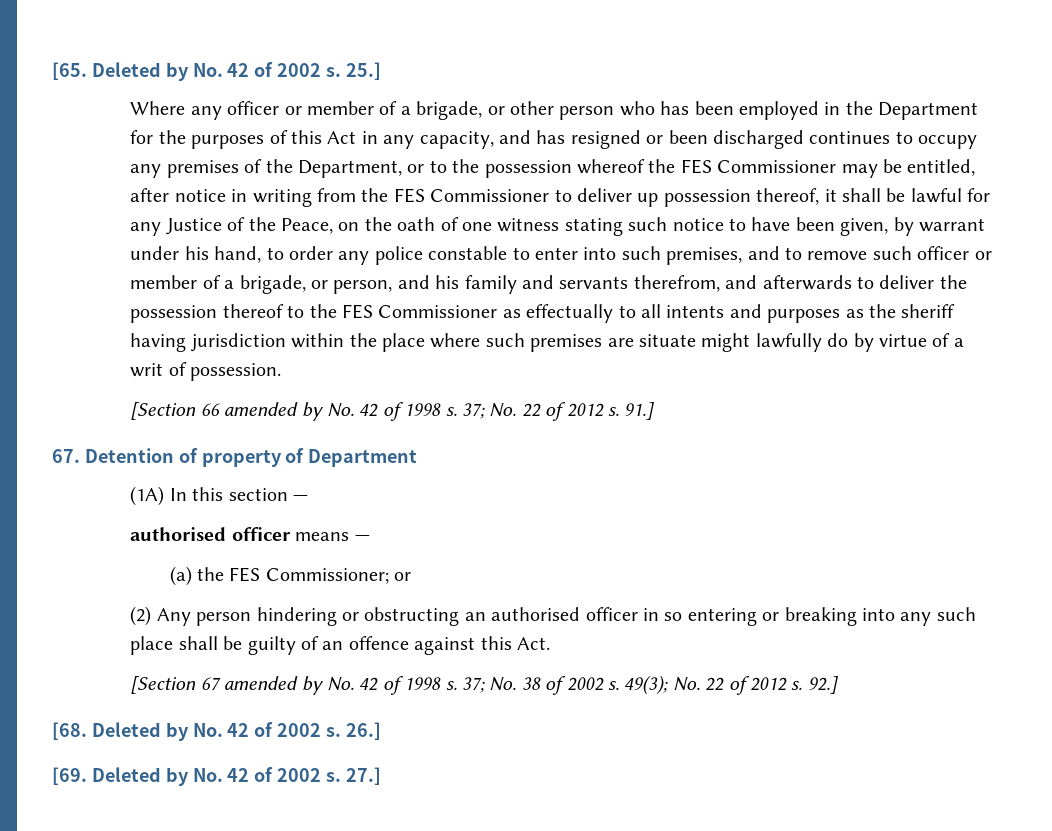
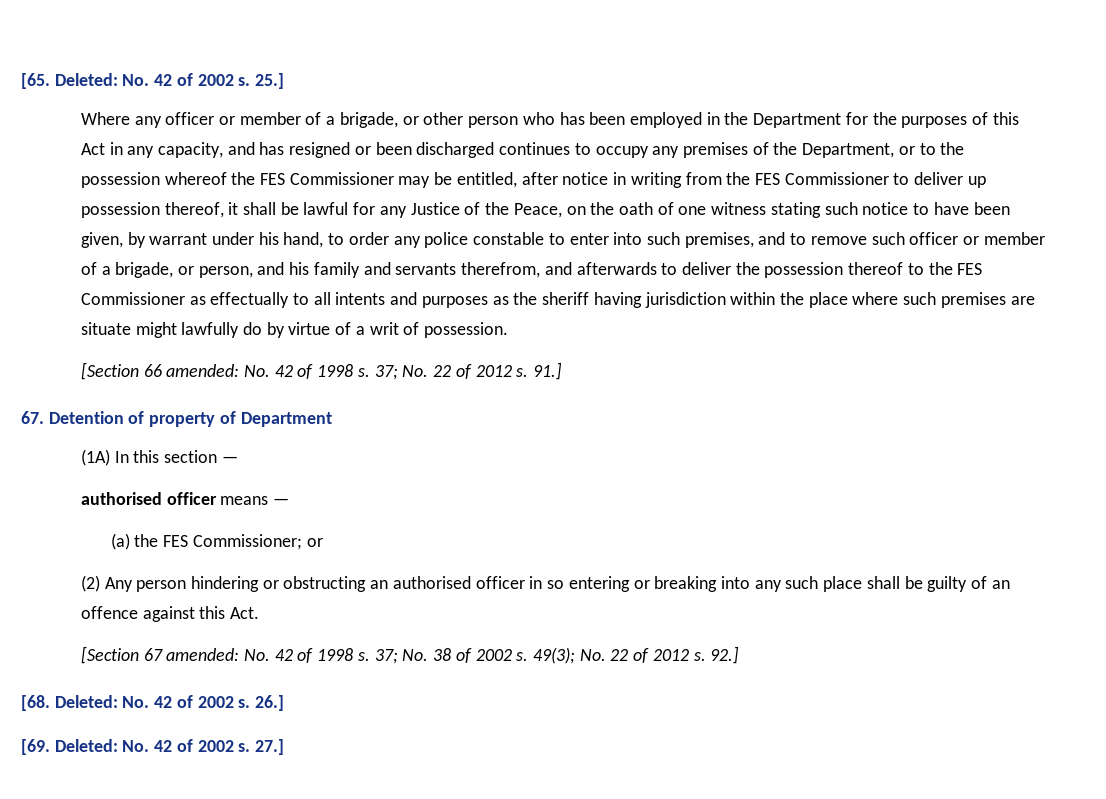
[91,62,189,81] Deleted by -> [54,73,118,86] Deleted:
[224,402,324,421] amended by -> [166,364,240,377] amended:
[224,676,324,695] amended by -> [166,648,240,661] amended:
[91,722,189,741] Deleted by -> [54,695,118,708] Deleted:
[91,767,189,786] Deleted by -> [54,739,118,752] Deleted:

